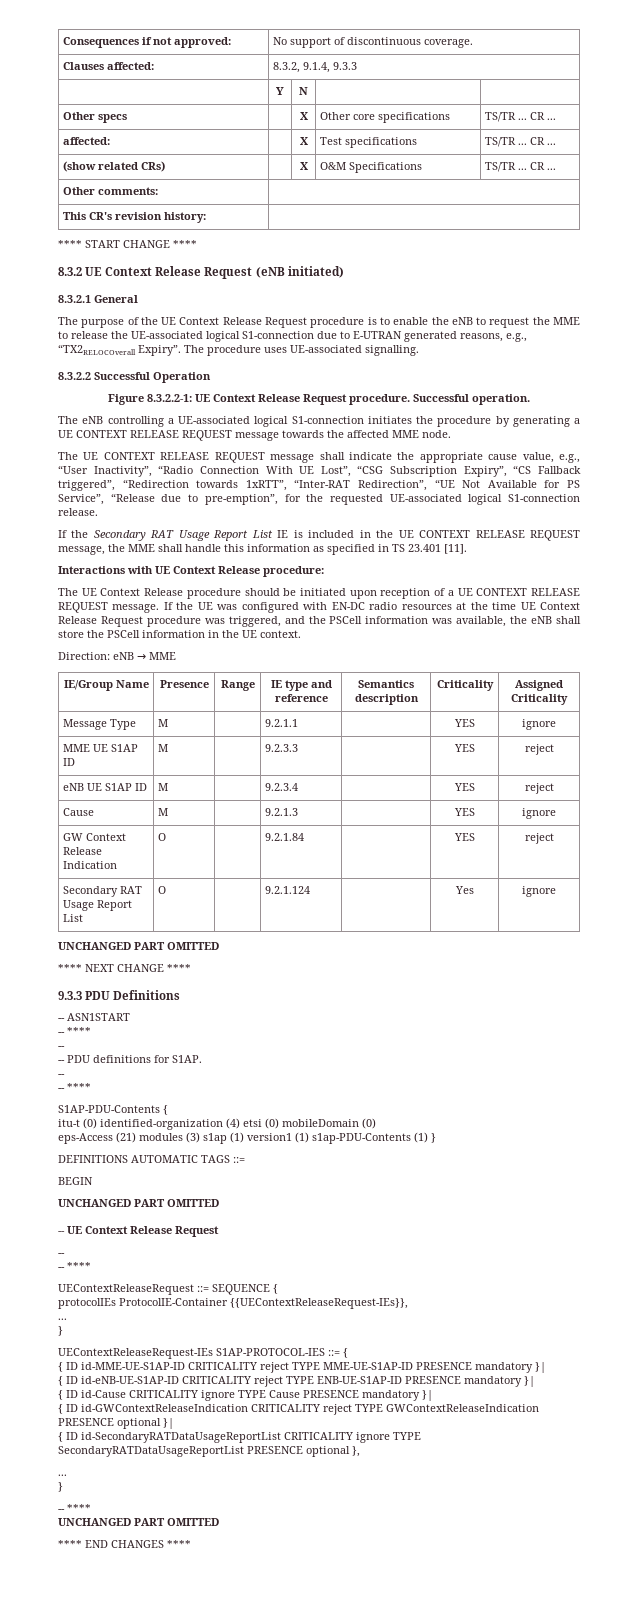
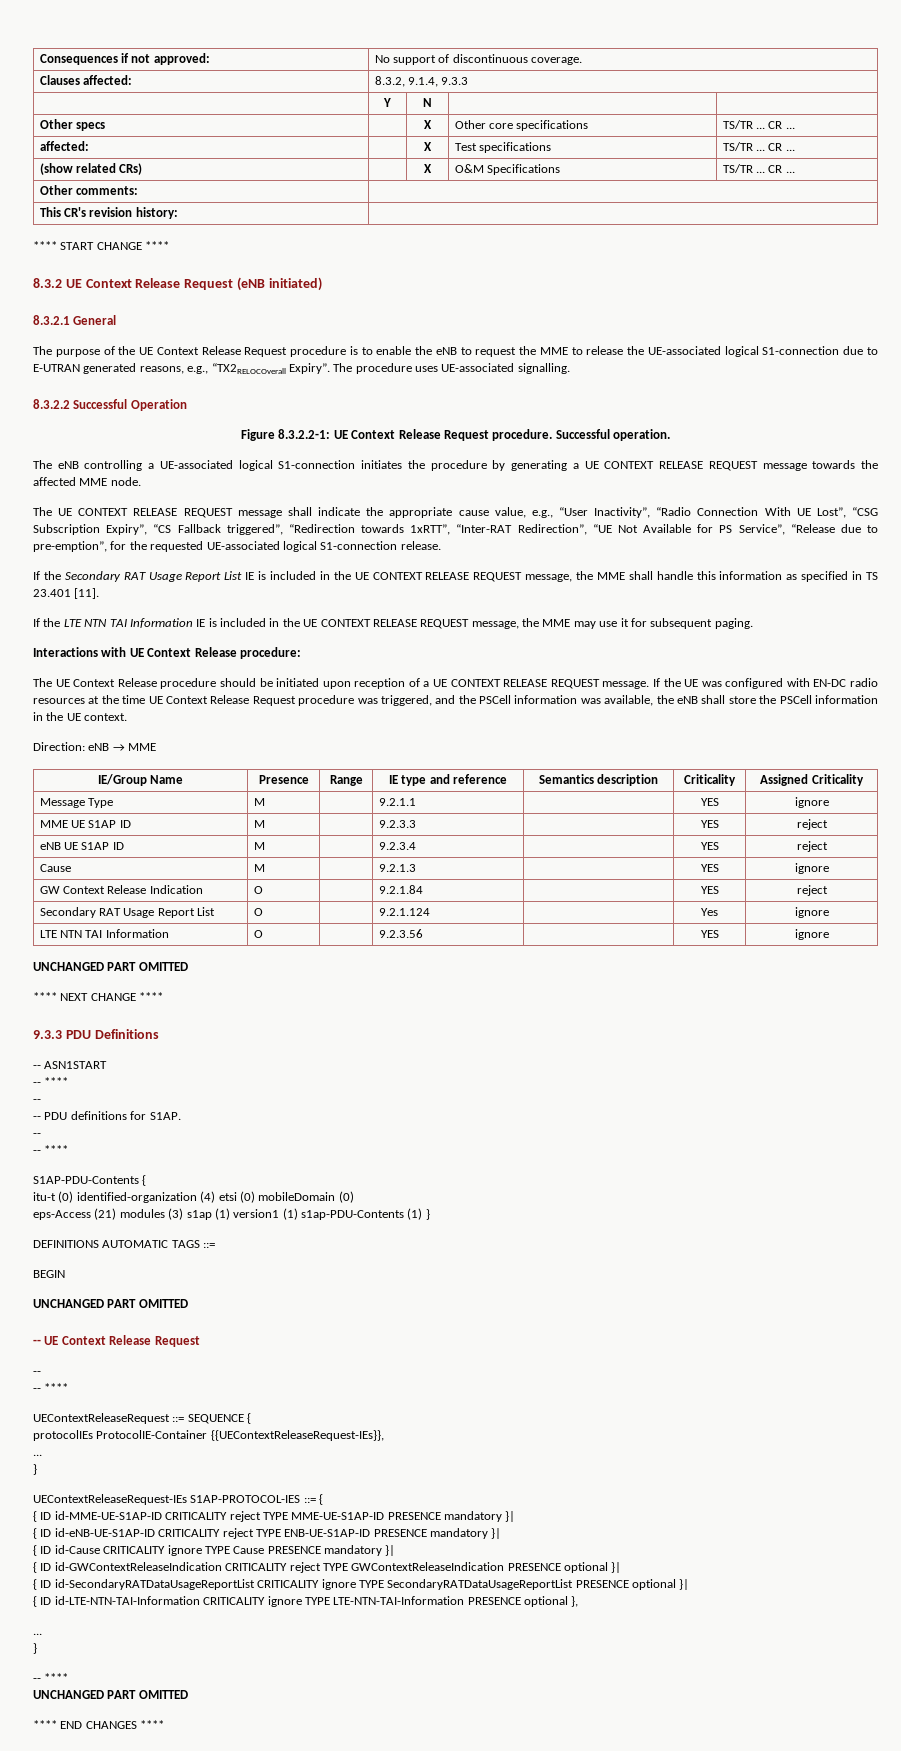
(467, 549) none -> [33,618,753,629] // If the LTE NTN TAI Information IE is included in the UE CONTEXT RELEASE REQUEST message, the MME may use it for subsequent paging.
(556, 891) none -> [39,929,169,938] [253,930,263,938] [378,929,423,938] [700,930,719,938] [794,929,829,940] // LTE NTN TAI Information | O | | 9.2.3.56 | | YES | ignore
(350, 1451) none -> [679,1579,690,1590] [33,1596,568,1607] }| // { ID id-LTE-NTN-TAI-Information CRITICALITY ignore TYPE LTE-NTN-TAI-Information PRESENCE optional

